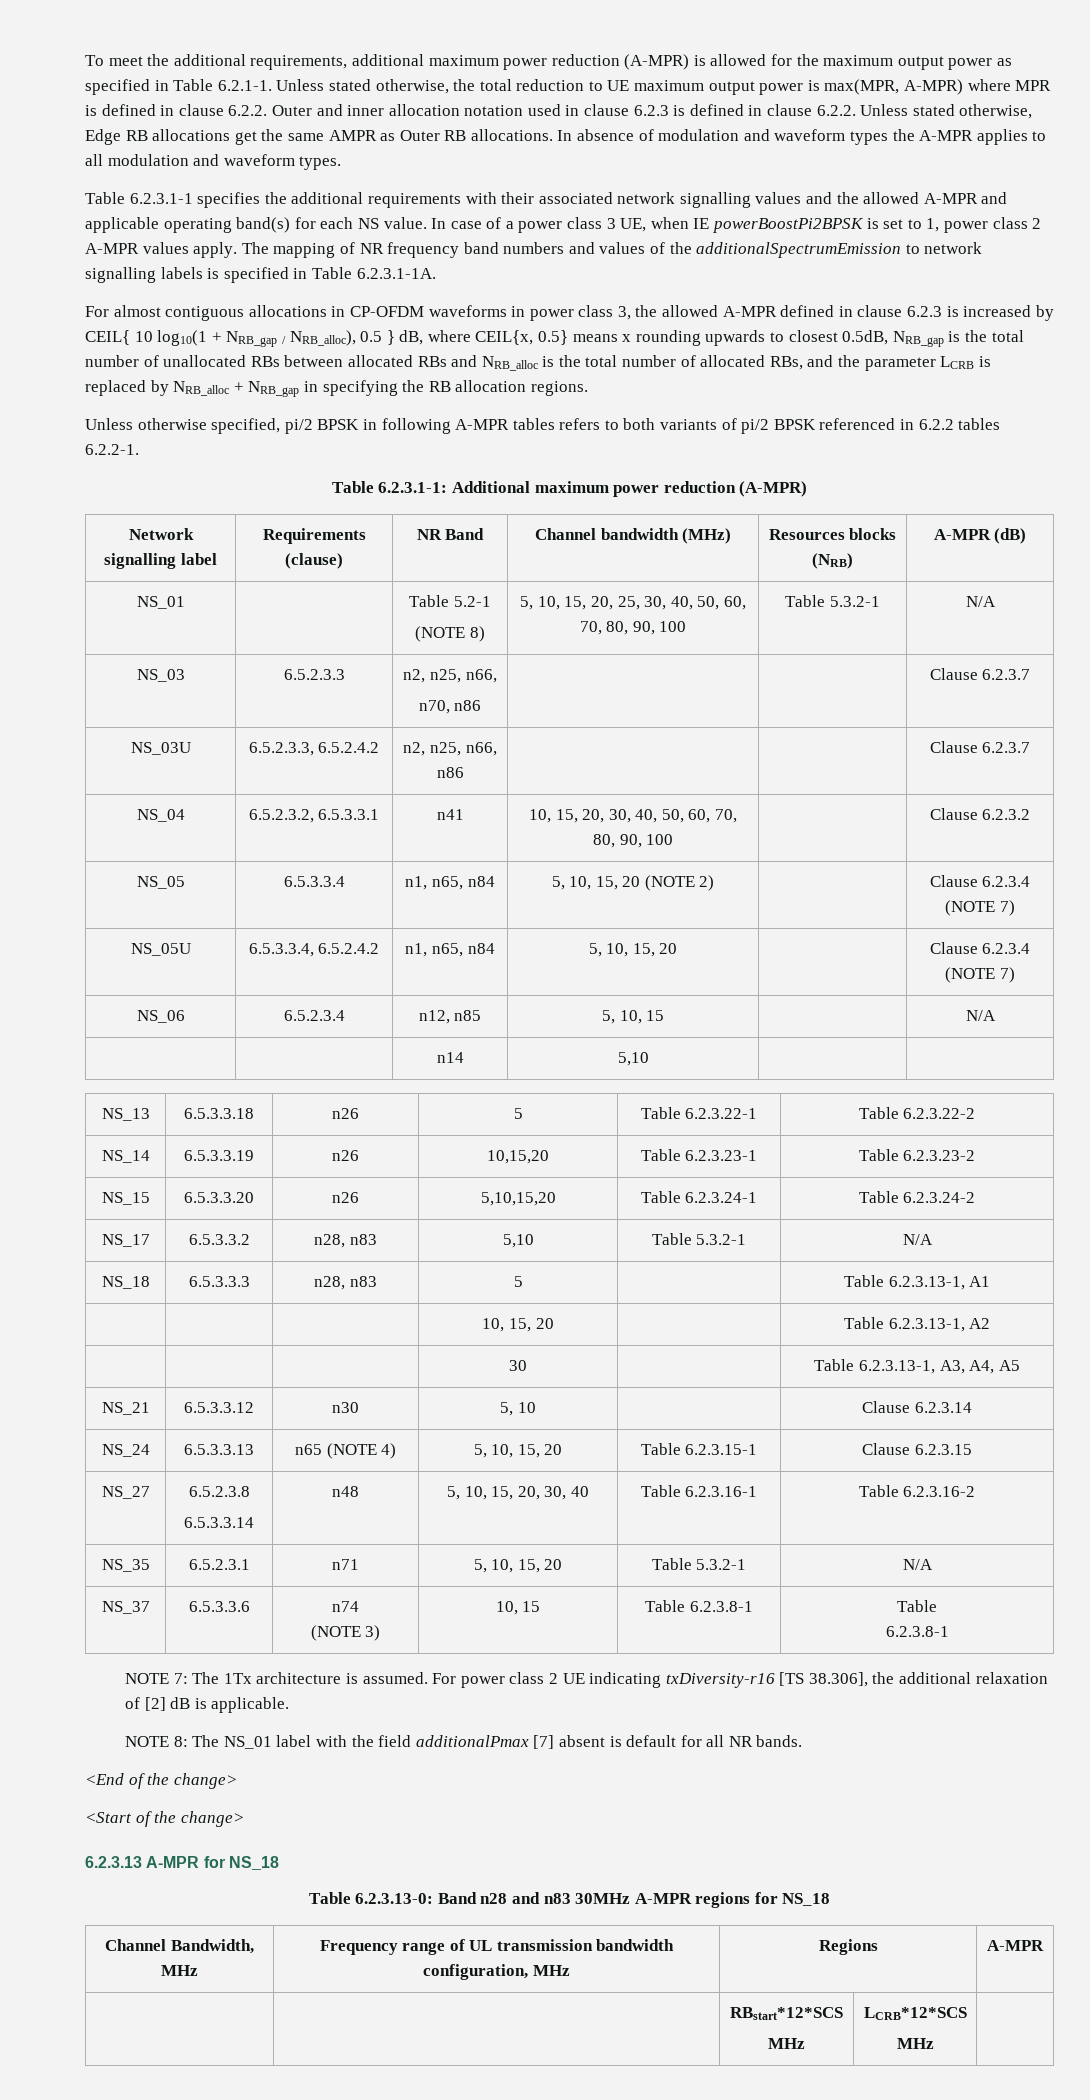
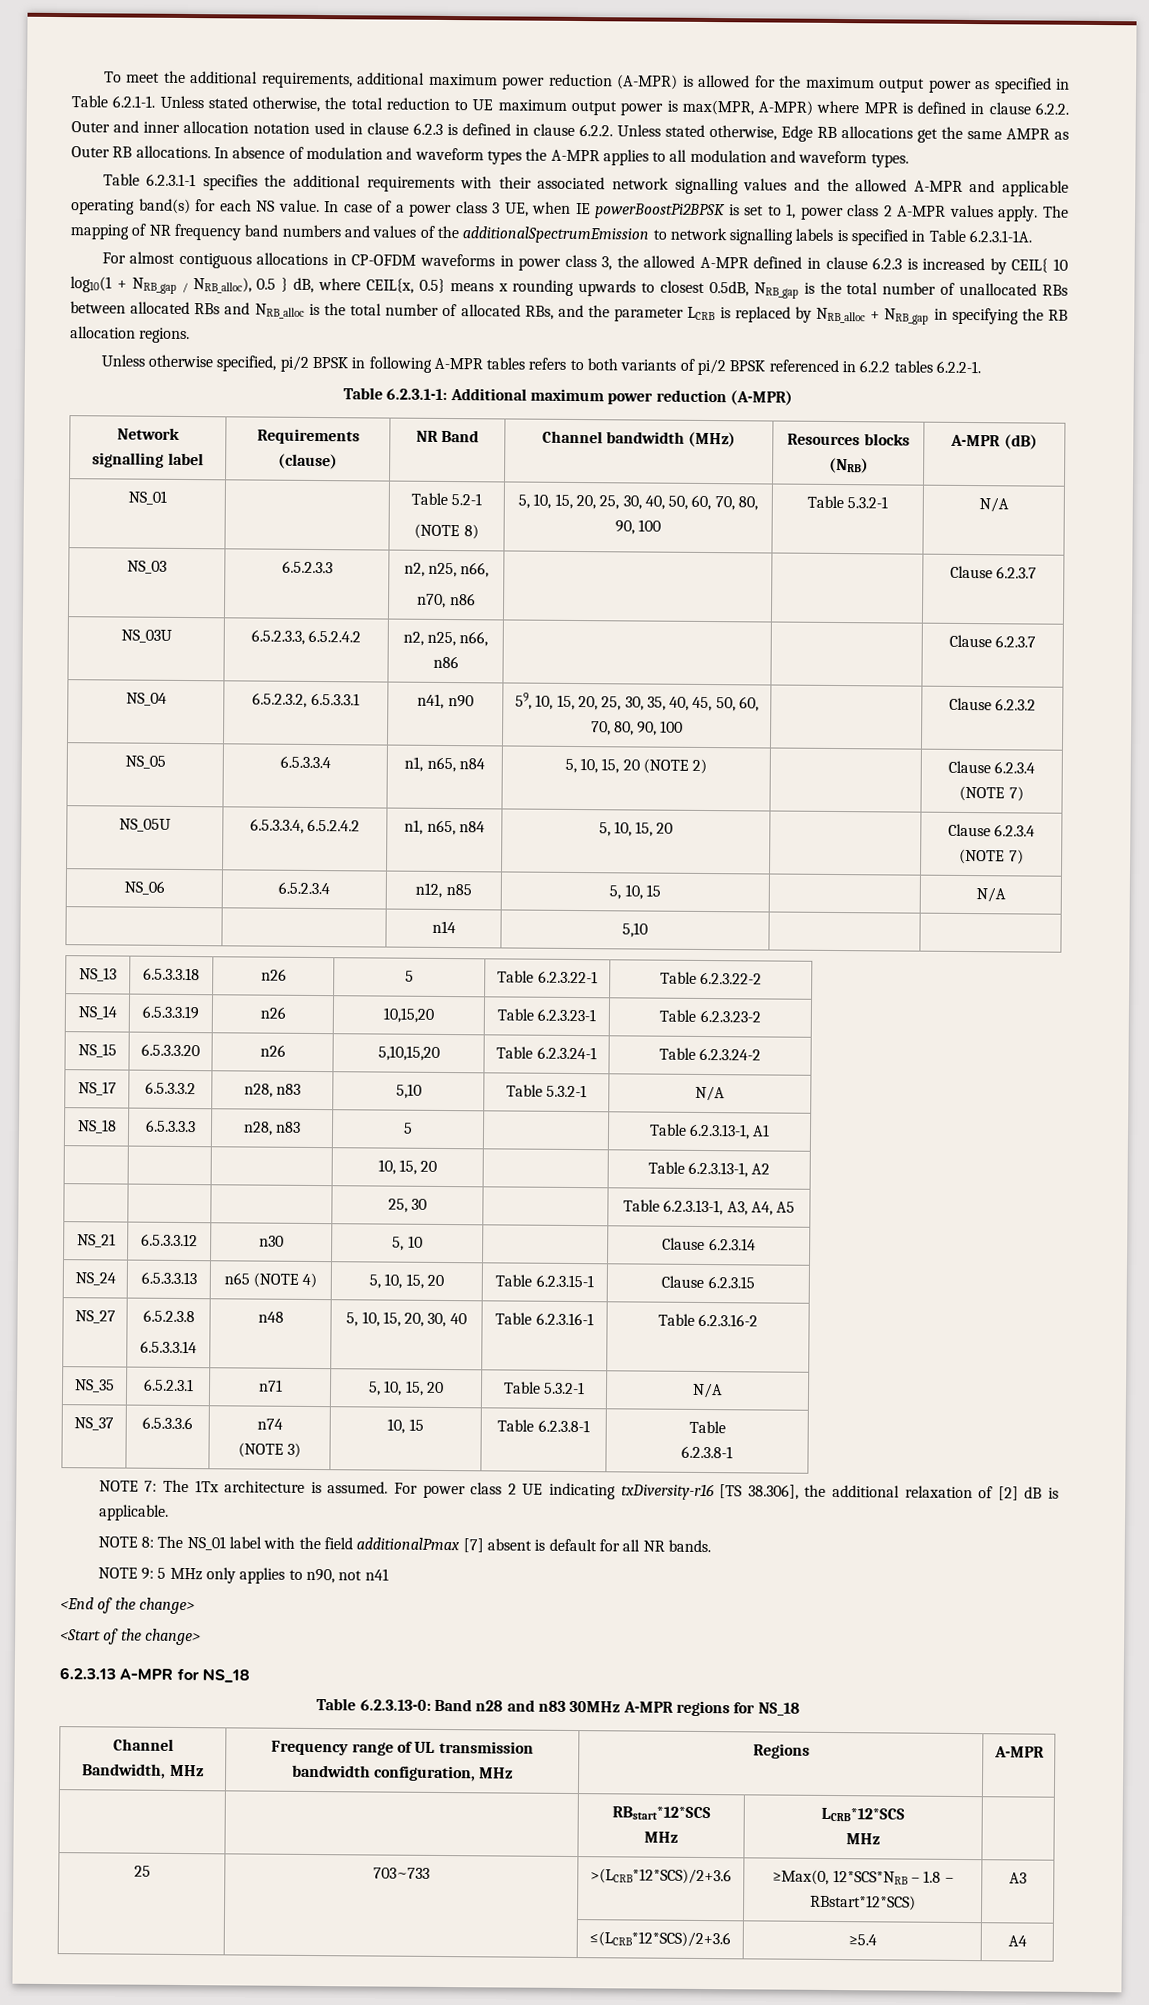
[436,809,464,820] [528,809,658,823] n41 | 10, 15, 20, 30, 40, -> [417,693,474,709] [514,692,713,712] n41, n90 | 59, 10, 15, 20, 25, 30, 35, 40, 45,
(991, 1323) none -> [387,1198,408,1213] 25,
(803, 1741) none -> [97,1567,389,1584] // NOTE 9: 5 MHz only applies to n90, not n41
(934, 2043) none -> [133,1865,151,1877] [373,1867,430,1879] [590,1868,732,1885] [772,1869,954,1885] [810,1894,916,1911] [1009,1872,1027,1884] [589,1931,731,1948] [847,1934,877,1946] [1007,1935,1027,1947] // 25 | 703~733 | >(LCRB*12*SCS)/2+3.6 | ≥Max(0, 12*SCS*NRB – 1.8 – RBstart*12*SCS) | A3 // | | ≤(LCRB*12*SCS)/2+3.6 | ≥5.4 | A4

